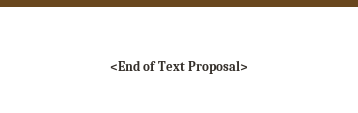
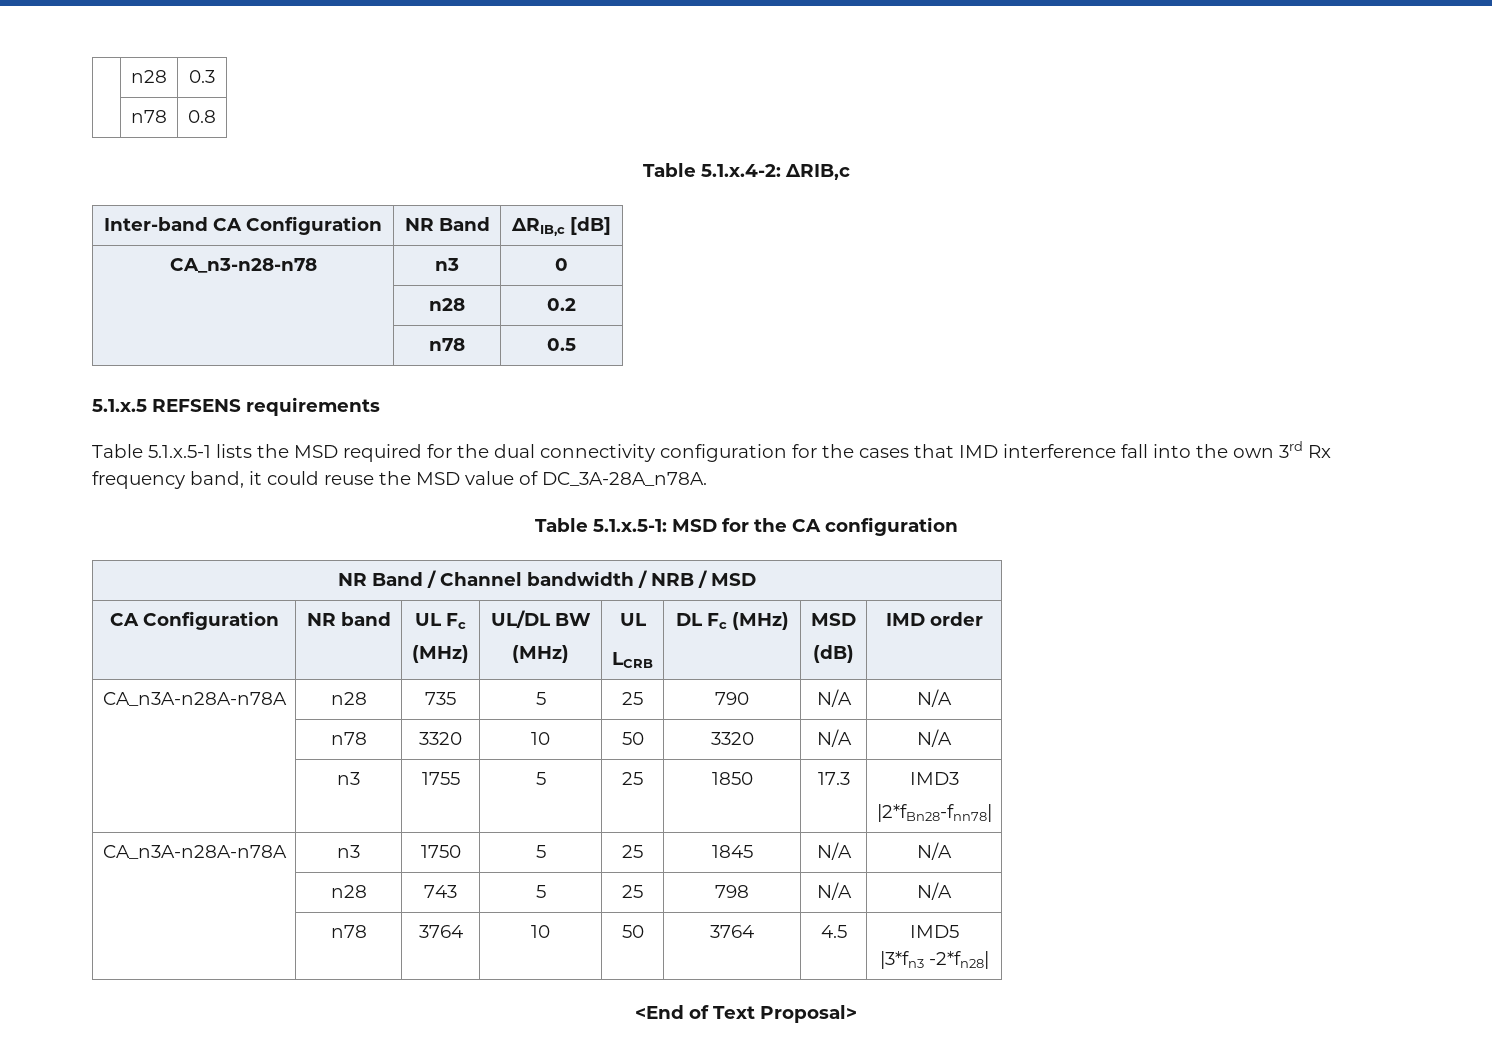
(109, 65) none -> [131,70,167,83] [189,70,215,83] [131,110,167,123] [188,110,216,123] [642,163,850,180] [103,216,382,235] [404,217,490,231] [511,217,611,236] [169,258,317,273] [435,258,459,271] [555,258,568,271] [429,298,465,311] [547,298,576,311] [429,338,465,351] [547,338,576,351] [92,397,380,416] [92,441,1331,462] [92,471,707,489] [534,517,958,536] [338,570,756,588] [109,611,279,630] [306,612,391,626] [415,613,466,629] [412,645,469,663] [490,610,591,628] [512,645,569,663] [619,613,647,626] [612,652,653,668] [675,612,789,630] [811,613,856,626] [813,645,854,663] [885,612,983,626] [102,692,287,706] [330,692,367,705] [425,692,456,705] [535,692,546,705] [622,692,643,705] [715,692,749,705] [816,689,852,707] [917,689,952,707] [330,732,367,745] [419,732,462,745] [531,732,550,745] [621,732,644,745] [710,732,754,745] [816,729,852,747] [917,729,952,747] [337,772,360,785] [421,772,460,785] [535,772,546,785] [622,772,643,785] [711,772,753,785] [817,772,850,785] [909,772,959,785] [876,804,992,822] [102,845,287,859] [337,845,360,858] [420,845,461,858] [535,845,546,858] [622,845,643,858] [711,845,753,858] [816,842,852,860] [917,842,952,860] [330,885,367,898] [424,885,457,898] [535,885,546,898] [622,885,643,898] [715,885,749,898] [816,882,852,900] [917,882,952,900] [330,925,367,938] [418,925,463,938] [531,925,550,938] [621,925,644,938] [710,925,754,938] [820,925,847,938] [909,925,959,938] [879,951,989,969] | n28 | 0.3 // | n78 | 0.8 // Table 5.1.x.4-2: ΔRIB,c // Inter-band CA Configuration | NR Band | ΔRIB,c [dB] // CA_n3-n28-n78 | n3 | 0 // | n28 | 0.2 // | n78 | 0.5 // 5.1.x.5 REFSENS requirements // Table 5.1.x.5-1 lists the MSD required for the dual connectivity configuration for the cases that IMD interference fall into the own 3rd Rx frequency band, it could reuse the MSD value of DC_3A-28A_n78A. // Table 5.1.x.5-1: MSD for the CA configuration // NR Band / Channel bandwidth / NRB / MSD // CA Configuration | NR band | UL Fc // (MHz) | UL/DL BW // (MHz) | UL // LCRB | DL Fc (MHz) | MSD // (dB) | IMD order // CA_n3A-n28A-n78A | n28 | 735 | 5 | 25 | 790 | N/A | N/A // | n78 | 3320 | 10 | 50 | 3320 | N/A | N/A // | n3 | 1755 | 5 | 25 | 1850 | 17.3 | IMD3 // |2*fBn28-fnn78| // CA_n3A-n28A-n78A | n3 | 1750 | 5 | 25 | 1845 | N/A | N/A // | n28 | 743 | 5 | 25 | 798 | N/A | N/A // | n78 | 3764 | 10 | 50 | 3764 | 4.5 | IMD5 // |3*fn3 -2*fn28| //

